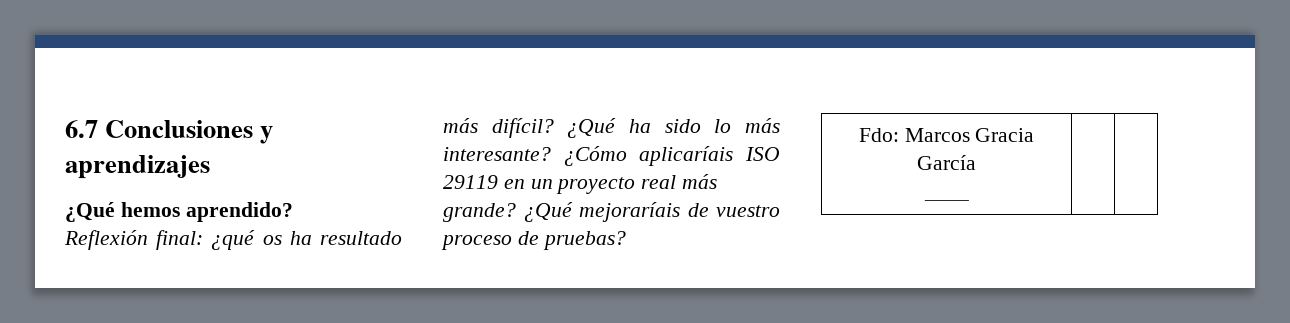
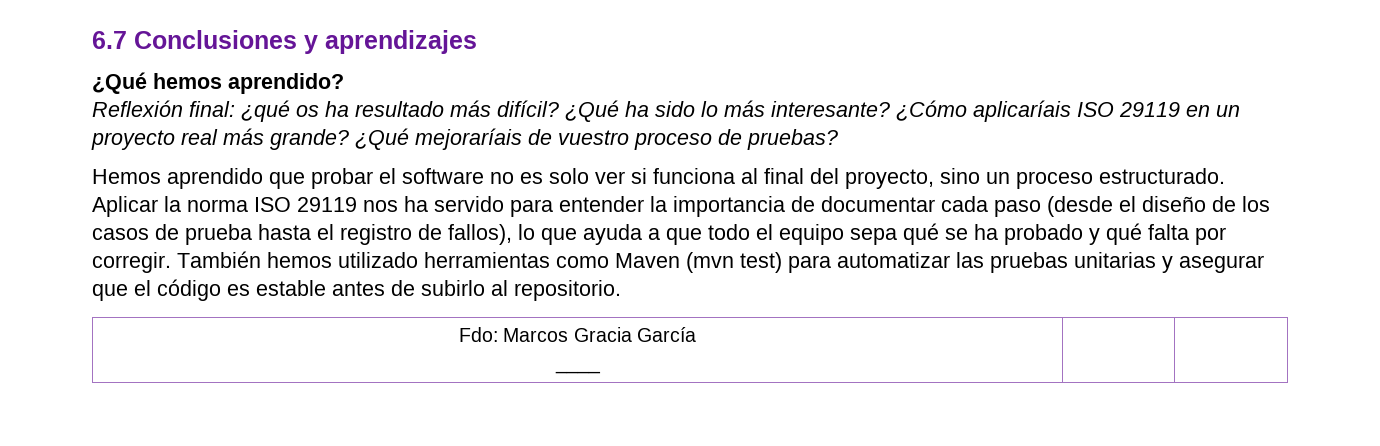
(626, 240) none -> [92,168,1225,189] [92,196,1270,217] [92,223,1226,245] [92,251,1264,273] [92,279,621,301] // Hemos aprendido que probar el software no es solo ver si funciona al final del proyecto, sino un proceso estructurado. Aplicar la norma ISO 29119 nos ha servido para entender la importancia de documentar cada paso (desde el diseño de los casos de prueba hasta el registro de fallos), lo que ayuda a que todo el equipo sepa qué se ha probado y qué falta por corregir. También hemos utilizado herramientas como Maven (mvn test) para automatizar las pruebas unitarias y asegurar que el código es estable antes de subirlo al repositorio.

